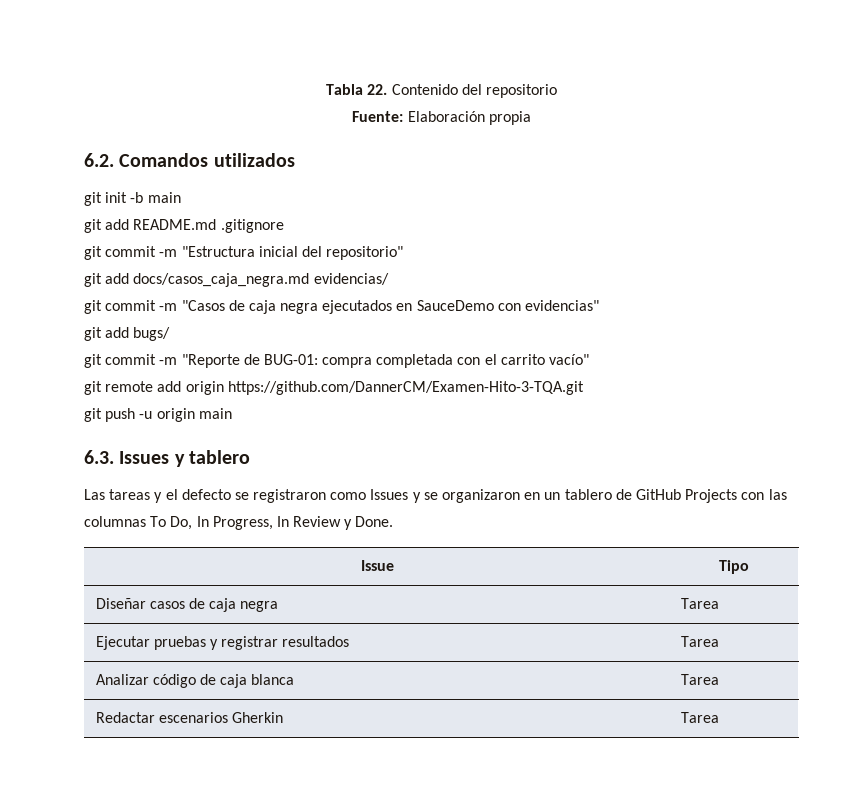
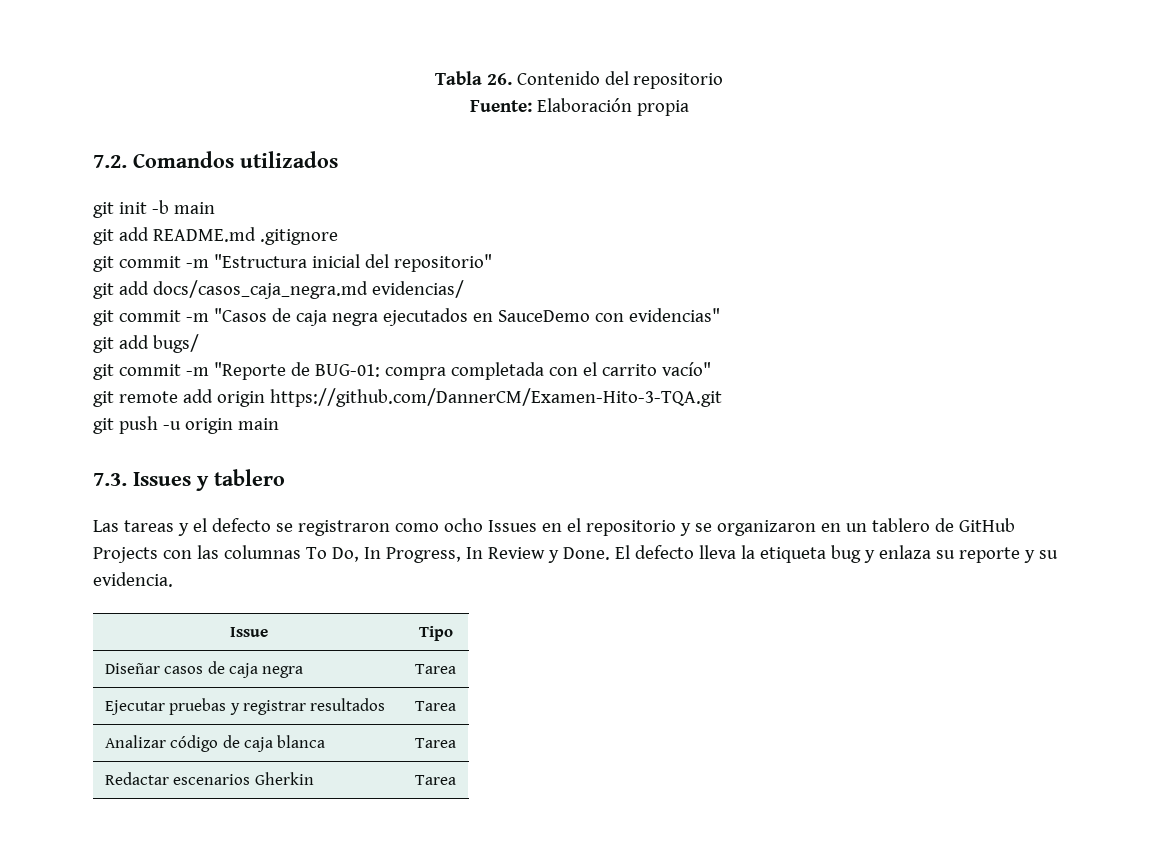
[367,84,388,95] 22. -> [486,73,512,85] 26.
[84,153,114,167] 6.2. -> [93,155,127,168] 7.2.
[84,450,114,464] 6.3. -> [93,473,127,486] 7.3.
[370,489,409,500] Issues -> [443,518,676,536] ocho Issues en el repositorio
(394, 521) none -> [614,545,1058,563] [93,572,173,587] El defecto lleva la etiqueta bug y enlaza su reporte y su evidencia.

